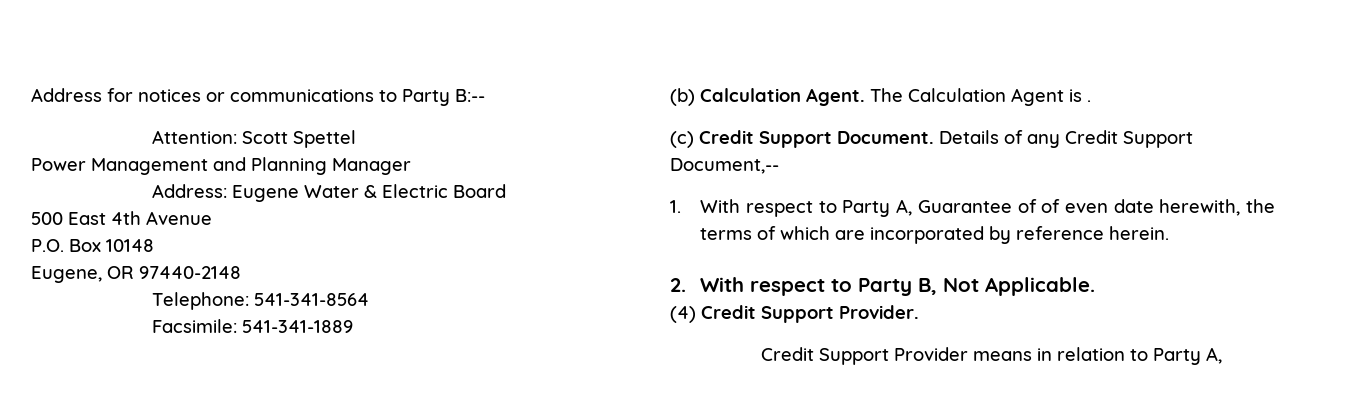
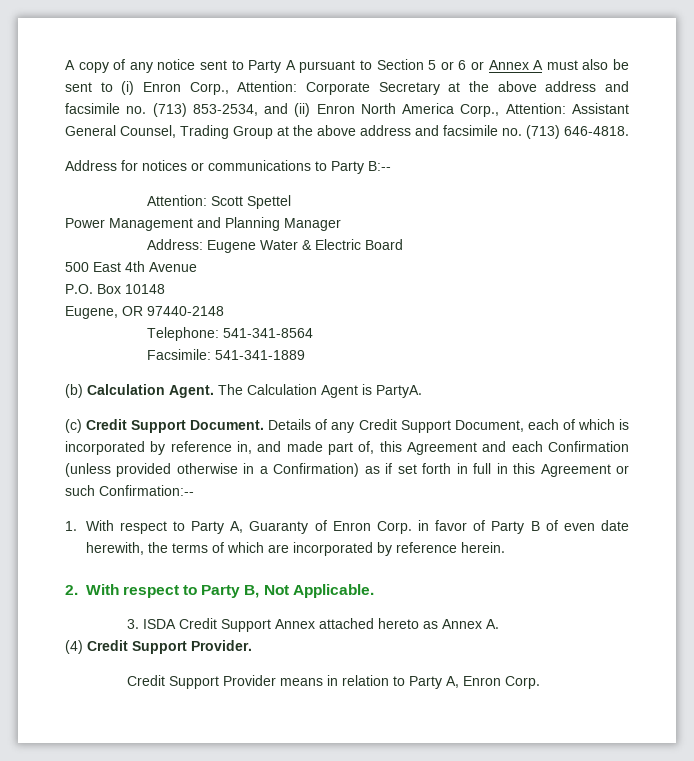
(31, 95) none -> [65,59,630,73] [65,81,630,95] [65,103,629,117] [65,125,629,139] A copy of any notice sent to Party A pursuant to Section 5 or 6 or Annex A must also be sent to (i) Enron Corp., Attention: Corporate Secretary at the above address and facsimile no. (713) 853-2534, and (ii) Enron North America Corp., Attention: Assistant General Counsel, Trading Group at the above address and facsimile no. (713) 646-4818. //
[1087,100,1091,102] . -> [376,385,422,398] PartyA.
[670,158,779,174] Document,-- -> [454,419,630,432] [65,441,629,455] [65,463,629,477] [65,485,194,496] Document, each of which is incorporated by reference in, and made part of, this Agreement and each Confirmation (unless provided otherwise in a Confirmation) as if set forth in full in this Agreement or such Confirmation:--
[917,199,1037,213] Guarantee of -> [249,520,540,534] Guaranty of Enron Corp. in favor of Party B
(1096, 286) none -> [126,618,499,632] // 3. ISDA Credit Support Annex attached hereto as Annex A.
(1222, 355) none -> [462,676,540,689] Enron Corp.

